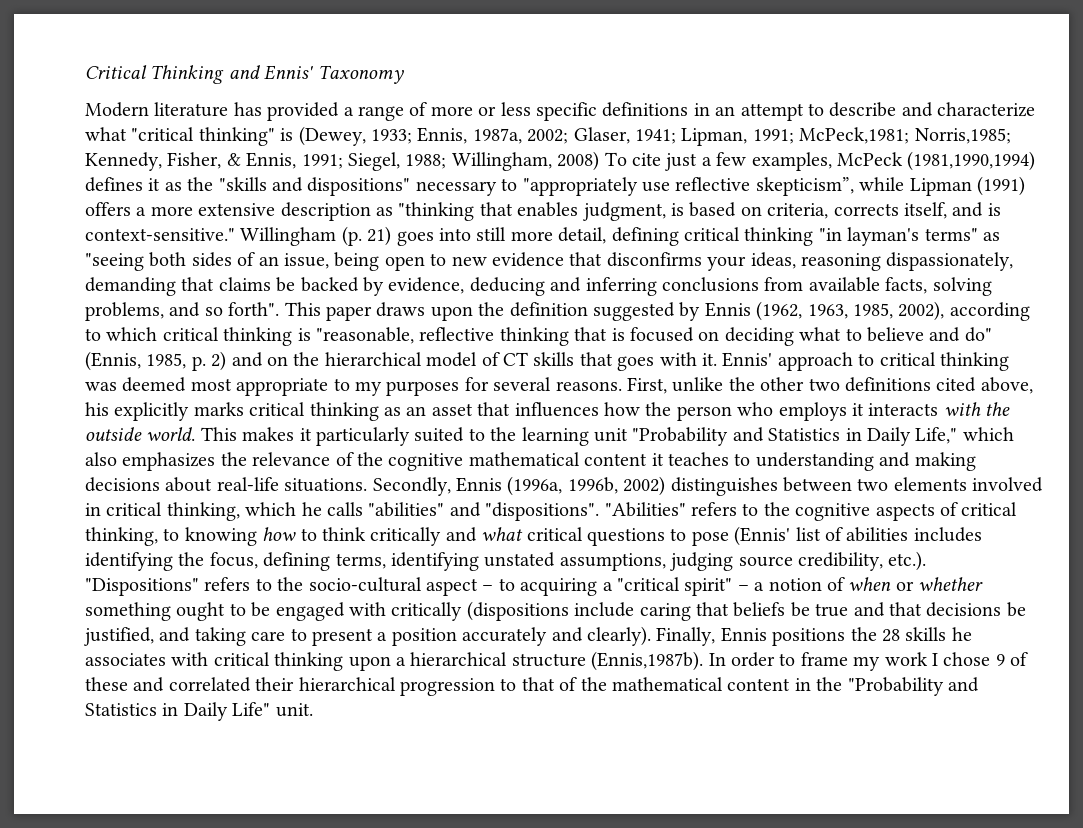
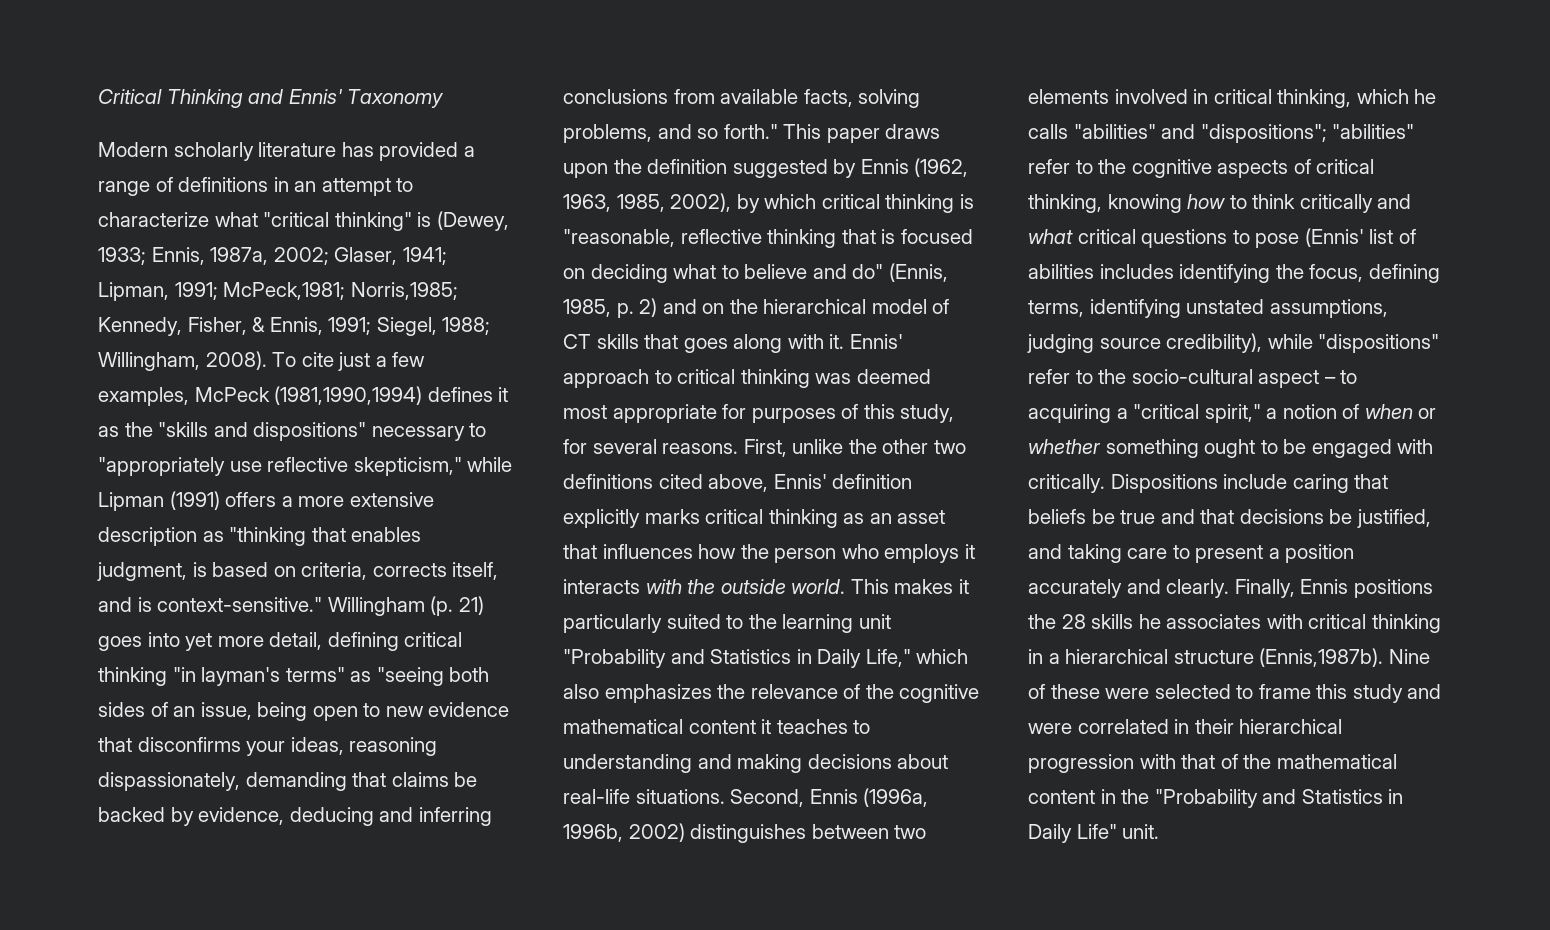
(149, 109) none -> [173,142,254,161] scholarly
[430,102,597,121] more or less specific -> (173, 184) none
[829,102,933,117] describe and -> (414, 185) none
[557,151,600,171] 2008) -> [205,351,267,370] 2008).
[755,177,854,196] skepticism”, -> [353,457,462,476] skepticism,"
[476,227,507,241] still -> [185,633,213,651] yet
[228,302,280,316] forth". -> [723,124,778,139] forth."
[949,302,1030,321] [85,328,101,341] according to -> [736,194,760,213] by
(655, 363) none -> [733,334,783,353] along
[333,378,460,396] to my purposes -> [722,404,955,423] for purposes of this study,
[85,402,109,416] his -> [773,474,913,489] Ennis' definition
[372,477,451,496] Secondly, -> [730,789,805,807] Second,
[485,502,737,521] "dispositions". "Abilities" refers -> [1200,124,1415,143] [1028,159,1070,174] "dispositions"; "abilities" refer
[163,528,180,541] to -> (1102, 203) none
[797,551,927,571] [85,577,251,596] credibility, etc.). "Dispositions" refers -> [1166,333,1440,353] [1028,369,1070,384] credibility), while "dispositions" refer
[684,578,749,596] spirit" – -> [1204,404,1261,423] spirit,"
[391,601,569,621] critically (dispositions -> [1028,474,1218,493] critically. Dispositions
[586,626,651,646] clearly). -> [1166,579,1230,598] clearly.
[348,656,391,671] upon -> [1028,649,1043,664] in
[708,652,1029,671] [85,677,251,692] In order to frame my work I chose 9 of these and correlated -> [1388,649,1430,664] [1028,684,1442,703] [1028,719,1190,734] Nine of these were selected to frame this study and were correlated in
[500,678,517,691] to -> [1139,754,1176,769] with

